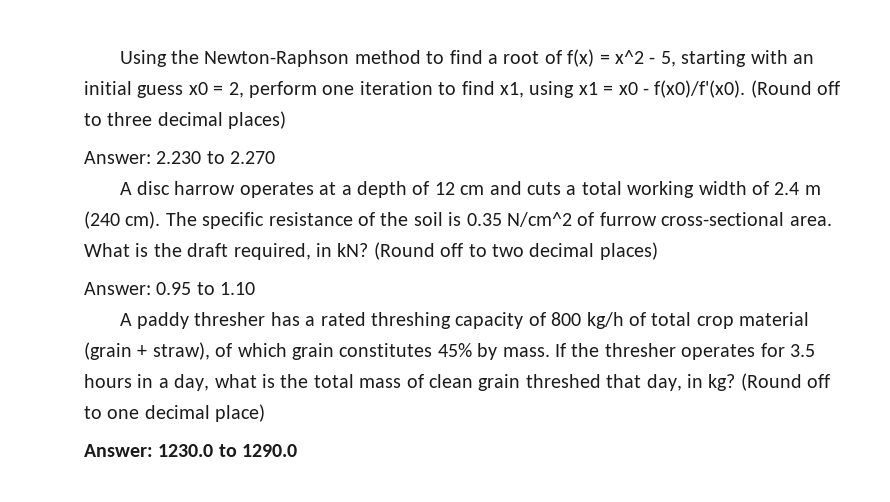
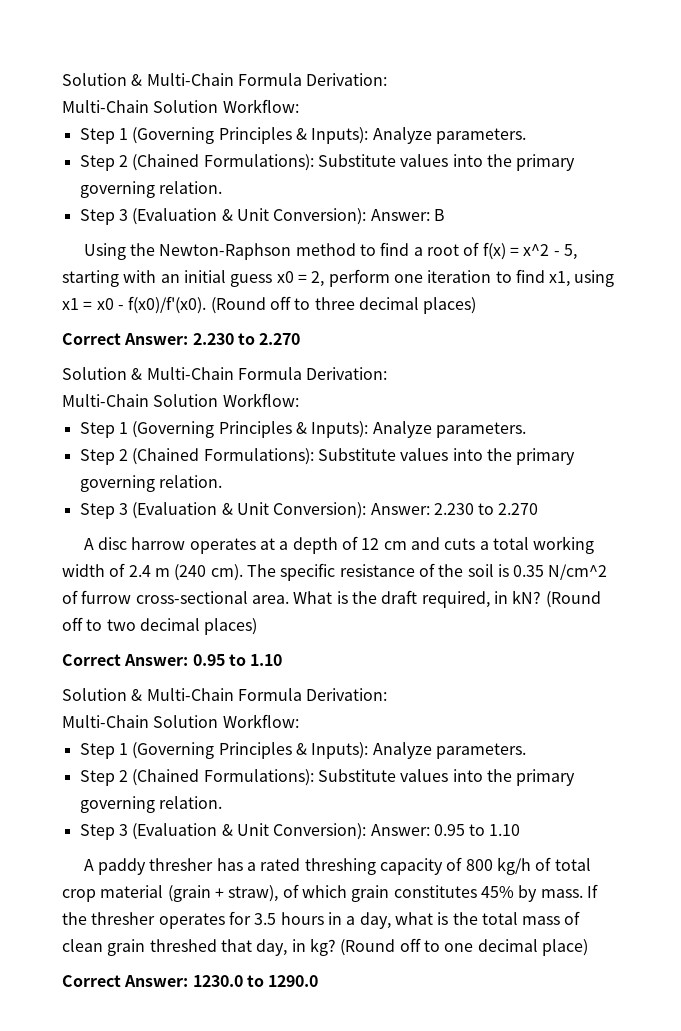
(119, 58) none -> [62,73,388,86] [62,99,299,113] [79,127,526,144] [79,154,576,171] [79,181,222,198] [79,208,445,225] Solution & Multi-Chain Formula Derivation: // Multi-Chain Solution Workflow: // Step 1 (Governing Principles & Inputs): Analyze parameters. // Step 2 (Chained Formulations): Substitute values into the primary governing relation. // Step 3 (Evaluation & Unit Conversion): Answer: B //
(287, 120) none -> [62,333,301,345] [62,367,388,380] [62,393,299,407] [79,421,526,438] [79,448,576,465] [79,475,222,492] [79,502,367,519] Correct Answer: 2.230 to 2.270 // Solution & Multi-Chain Formula Derivation: // Multi-Chain Solution Workflow: // Step 1 (Governing Principles & Inputs): Analyze parameters. // Step 2 (Chained Formulations): Substitute values into the primary governing relation. // Step 3 (Evaluation & Unit Conversion):
(658, 251) none -> [62,654,283,666] [62,688,388,701] [62,714,299,728] [79,742,526,759] [79,769,576,786] [79,796,222,813] [79,823,367,840] Correct Answer: 0.95 to 1.10 // Solution & Multi-Chain Formula Derivation: // Multi-Chain Solution Workflow: // Step 1 (Governing Principles & Inputs): Analyze parameters. // Step 2 (Chained Formulations): Substitute values into the primary governing relation. // Step 3 (Evaluation & Unit Conversion):
(266, 413) none -> [62,975,121,987] Correct

